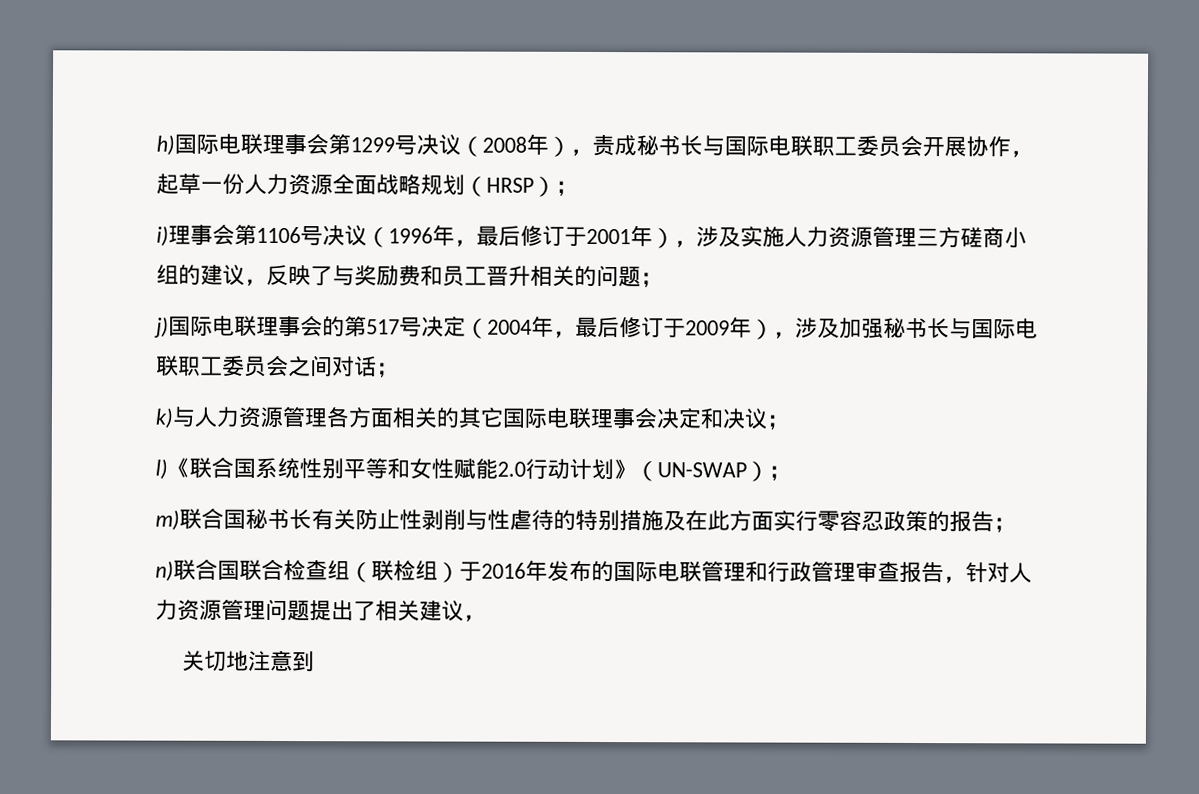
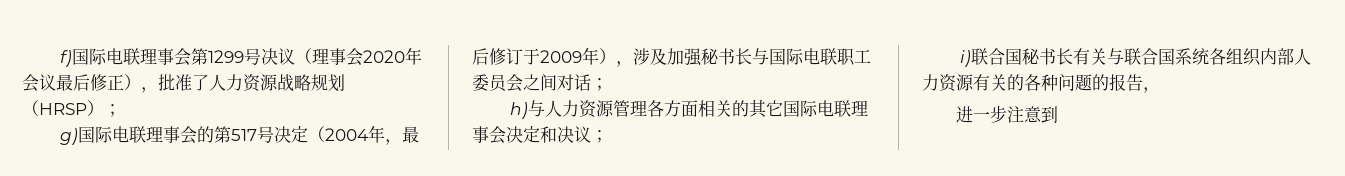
[156,134,175,156] h) -> [59,50,72,67] f)
[482,133,1033,158] [156,173,377,196] 2008年），责成秘书长与国际电联职工委员会开展协作，起草一份人力资源全面 -> [311,47,422,66] [22,74,278,93] 理事会2020年会议最后修正），批准了人力资源
[156,224,1027,249] [156,264,663,288] [154,316,169,338] i)理事会第1106号决议（1996年，最后修订于2001年），涉及实施人力资源管理三方磋商小组的建议，反映了与奖励费和员工晋升相关的问题； // j) -> [59,128,78,145] g)
[155,407,173,429] k) -> [509,102,528,119] h)
[155,456,791,482] [155,507,1016,533] [155,558,1032,584] [155,598,464,622] l)《联合国系统性别平等和女性赋能2.0行动计划》（UN-SWAP）； // m)联合国秘书长有关防止性剥削与性虐待的特别措施及在此方面实行零容忍政策的报告； // n)联合国联合检查组（联检组）于2016年发布的国际电联管理和行政管理审查报告，针对人力资源管理问题提出了相关建议 -> [959,48,1311,67] [922,74,1143,92] i)联合国秘书长有关与联合国系统各组织内部人力资源有关的各种问题的报告
[181,650,249,672] 关切地 -> [955,105,1007,123] 进一步

